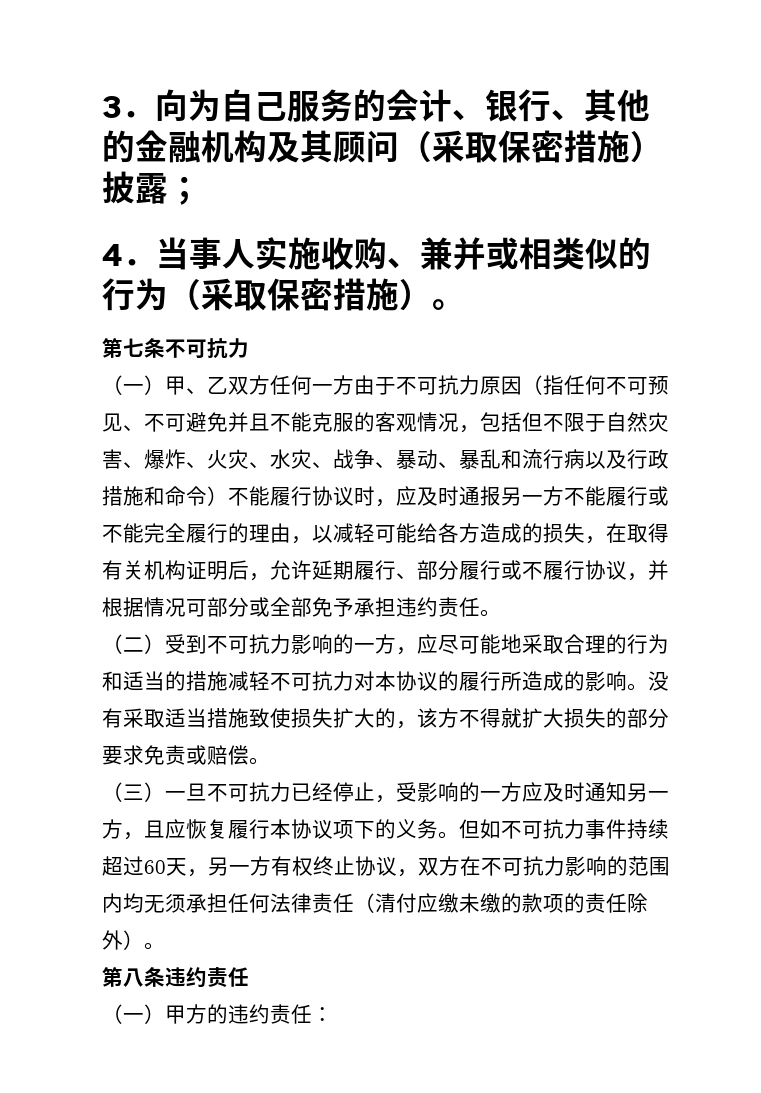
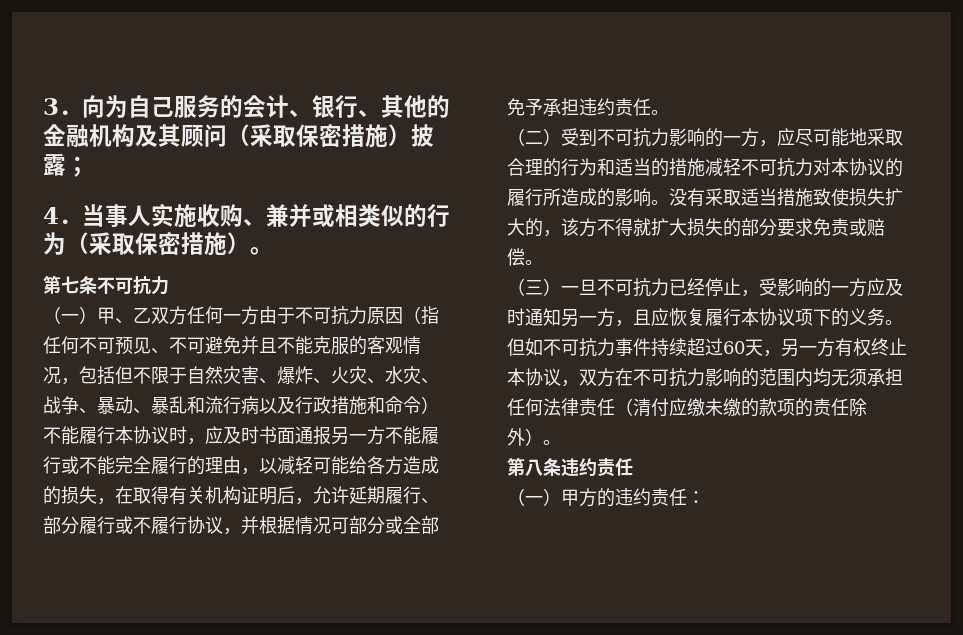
(312, 496) none -> [115,426,133,444] 本
(459, 496) none -> [259,426,295,444] 书面
(355, 865) none -> [507,368,525,386] 本

